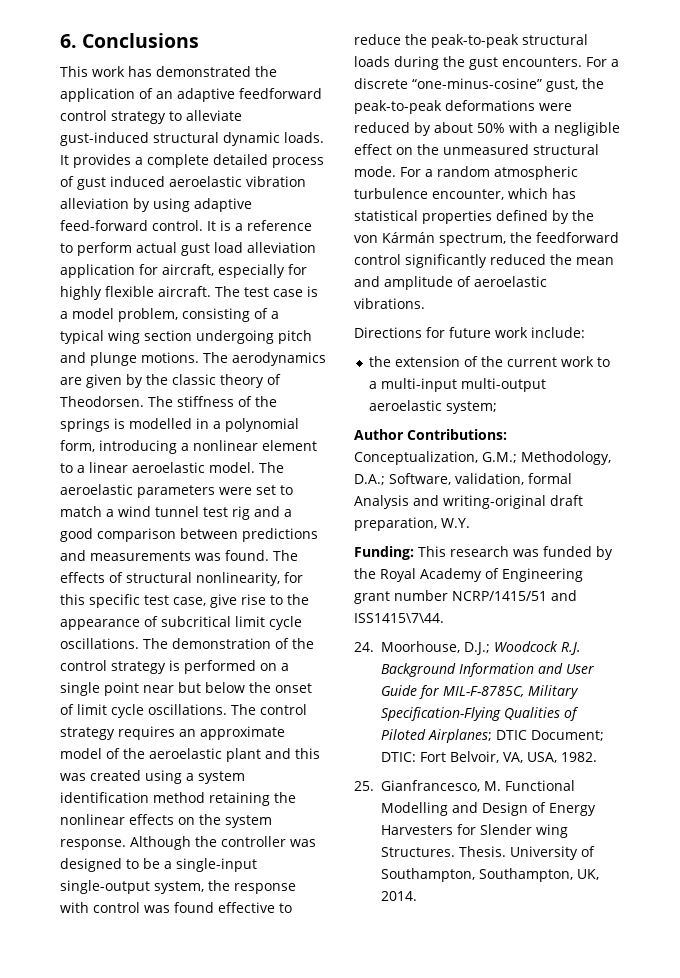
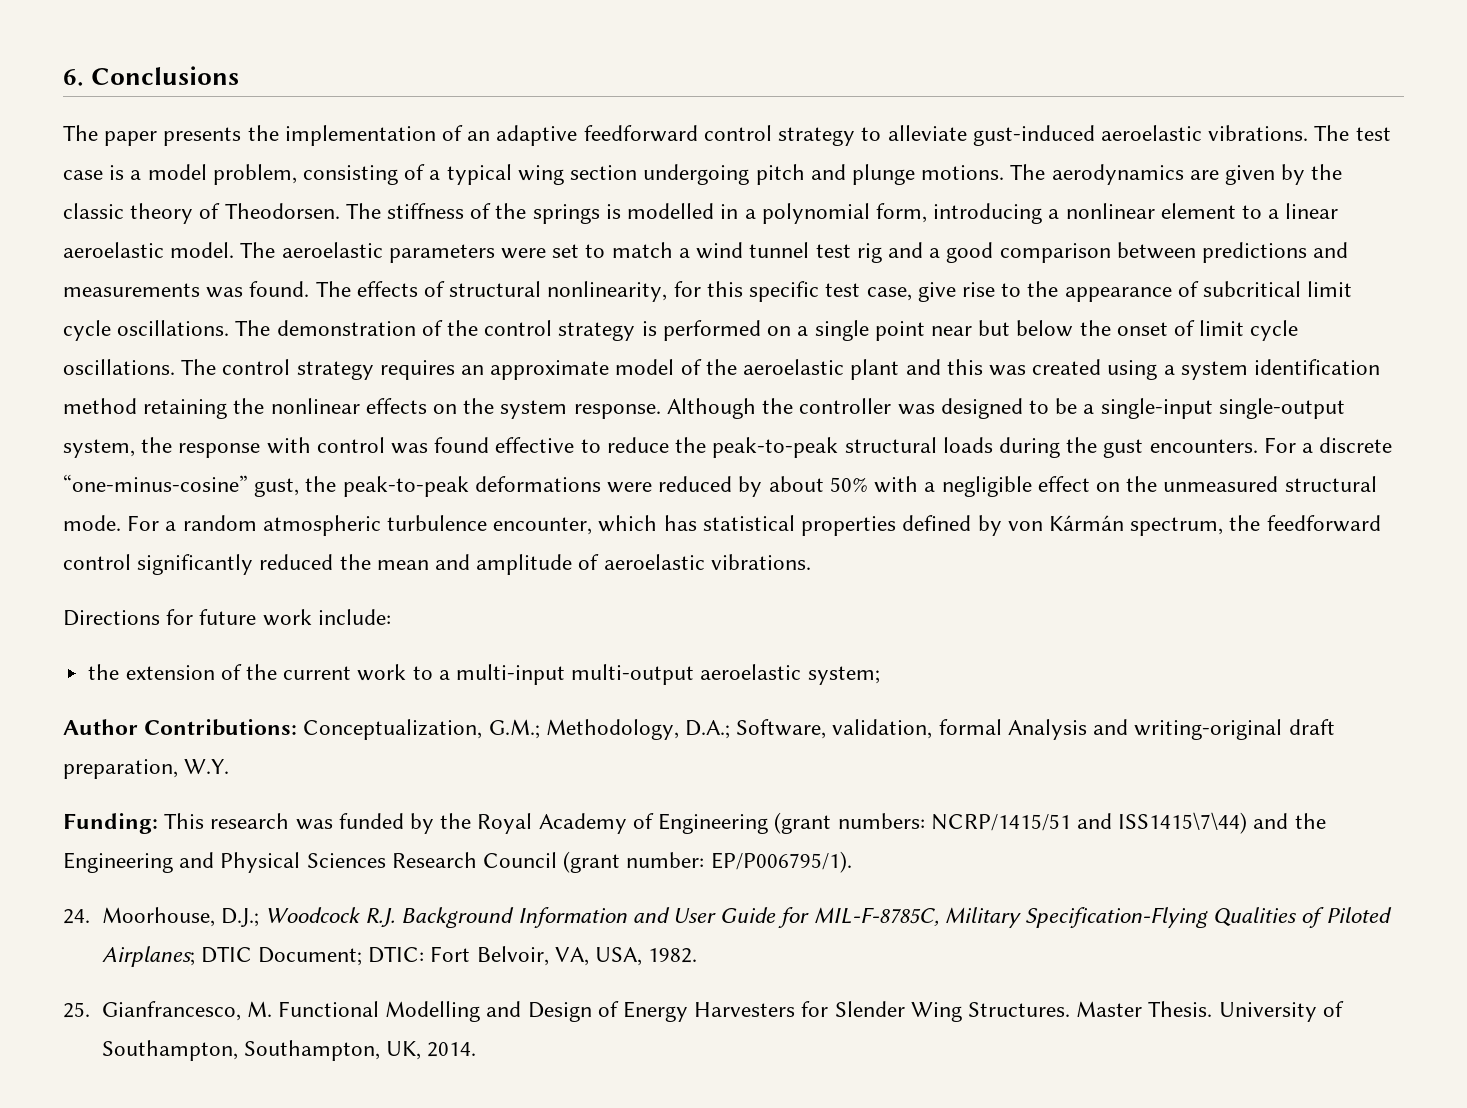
[60,66,277,77] [60,88,135,102] This work has demonstrated the application -> [63,125,436,146] The paper presents the implementation
[153,132,324,146] [60,154,324,168] [60,176,306,190] [60,198,252,212] [60,220,312,231] [60,242,316,256] [60,264,307,278] [60,286,211,300] structural dynamic loads. It provides a complete detailed process of gust induced aeroelastic vibration alleviation by using adaptive feed-forward control. It is a reference to perform actual gust load alleviation application for aircraft, especially for highly flexible aircraft. -> [1100,125,1309,141] aeroelastic vibrations.
[572,210,594,221] the -> (1002, 525) none
[354,590,577,604] [354,613,444,623] grant number NCRP/1415/51 and ISS1415\7\44. -> [774,812,1326,834] [63,851,852,873] (grant numbers: NCRP/1415/51 and ISS1415\7\44) and the Engineering and Physical Sciences Research Council (grant number: EP/P006795/1).
[536,824,568,838] [381,847,455,857] wing Structures. -> [910,1001,1143,1022] Wing Structures. Master

